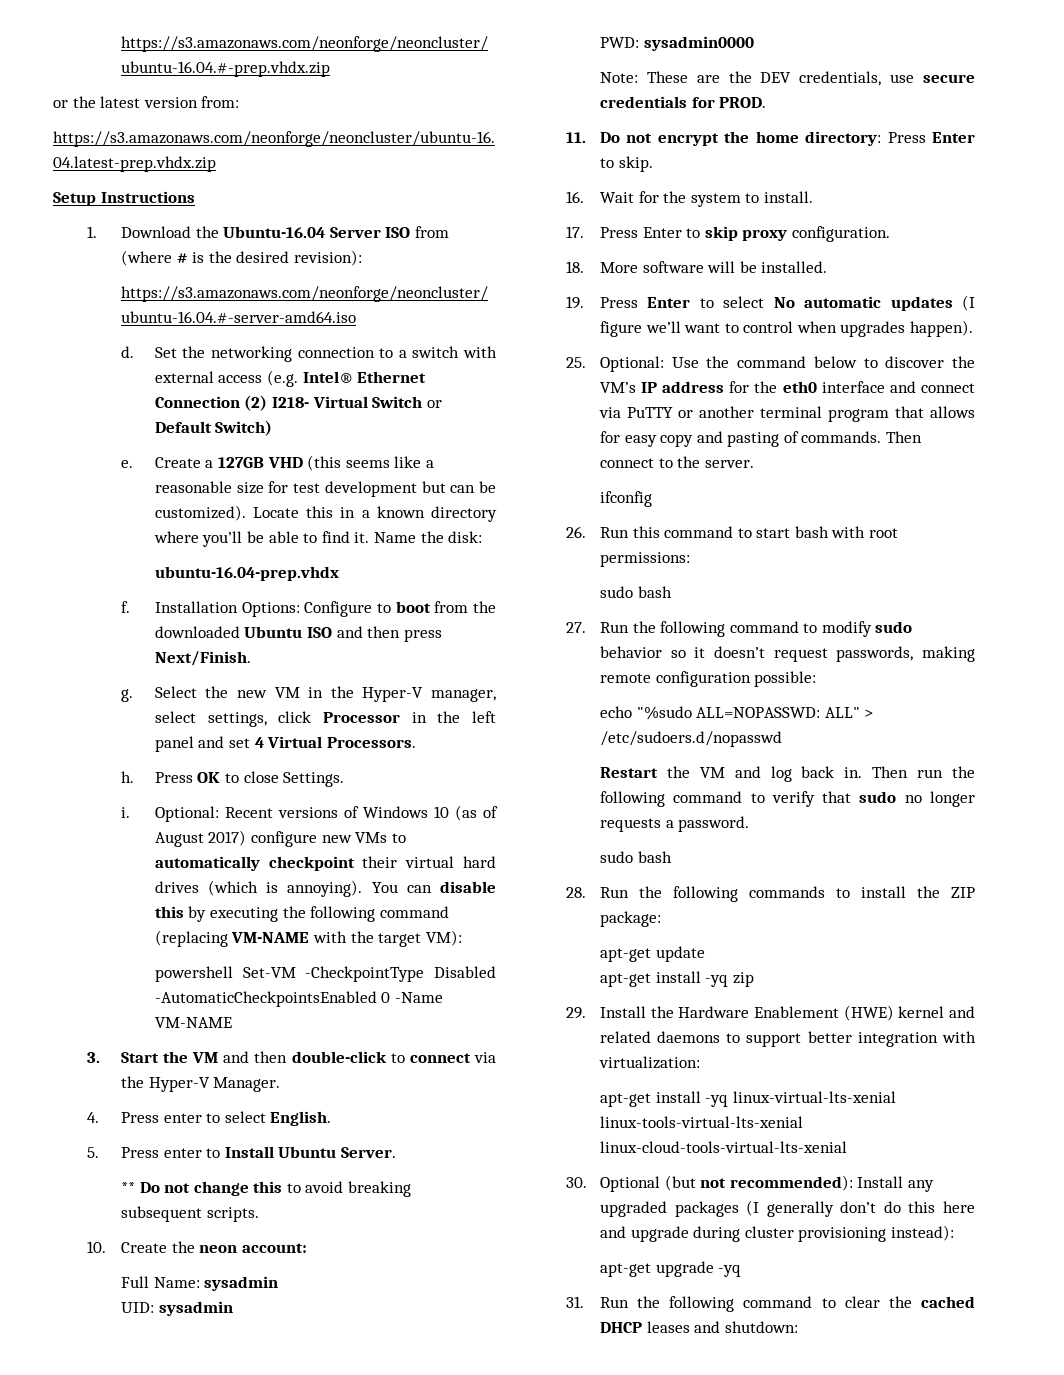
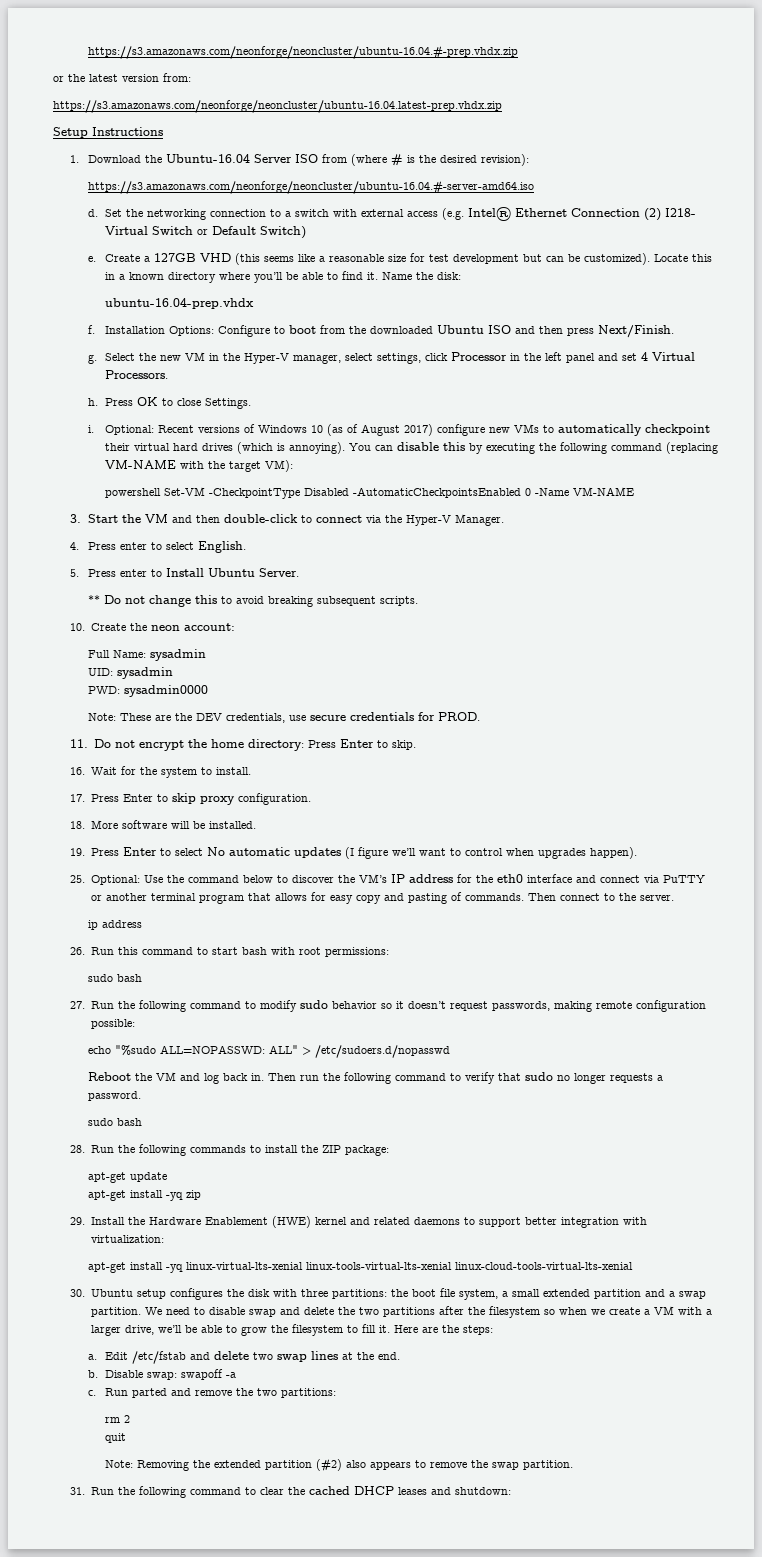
[599,491,652,507] ifconfig -> [87,920,142,930] ip address
[599,767,658,778] Restart -> [87,1072,131,1081] Reboot
[599,1175,934,1192] [599,1200,976,1217] [599,1225,954,1242] [599,1261,742,1277] Optional (but not recommended): Install any upgraded packages (I generally don’t do this here and upgrade during cluster provisioning instead): // apt-get upgrade -yq -> [91,1288,707,1300] [91,1306,713,1318] [91,1324,494,1336] [87,1351,400,1364] [87,1369,236,1380] [87,1388,336,1398] [104,1415,130,1423] [104,1433,126,1443] [104,1458,573,1472] Ubuntu setup configures the disk with three partitions: the boot file system, a small extended partition and a swap partition. We need to disable swap and delete the two partitions after the filesystem so when we create a VM with a larger drive, we’ll be able to grow the filesystem to fill it. Here are the steps: // a. Edit /etc/fstab and delete two swap lines at the end. // b. Disable swap: swapoff -a // c. Run parted and remove the two partitions: // rm 2 // quit // Note: Removing the extended partition (#2) also appears to remove the swap partition.

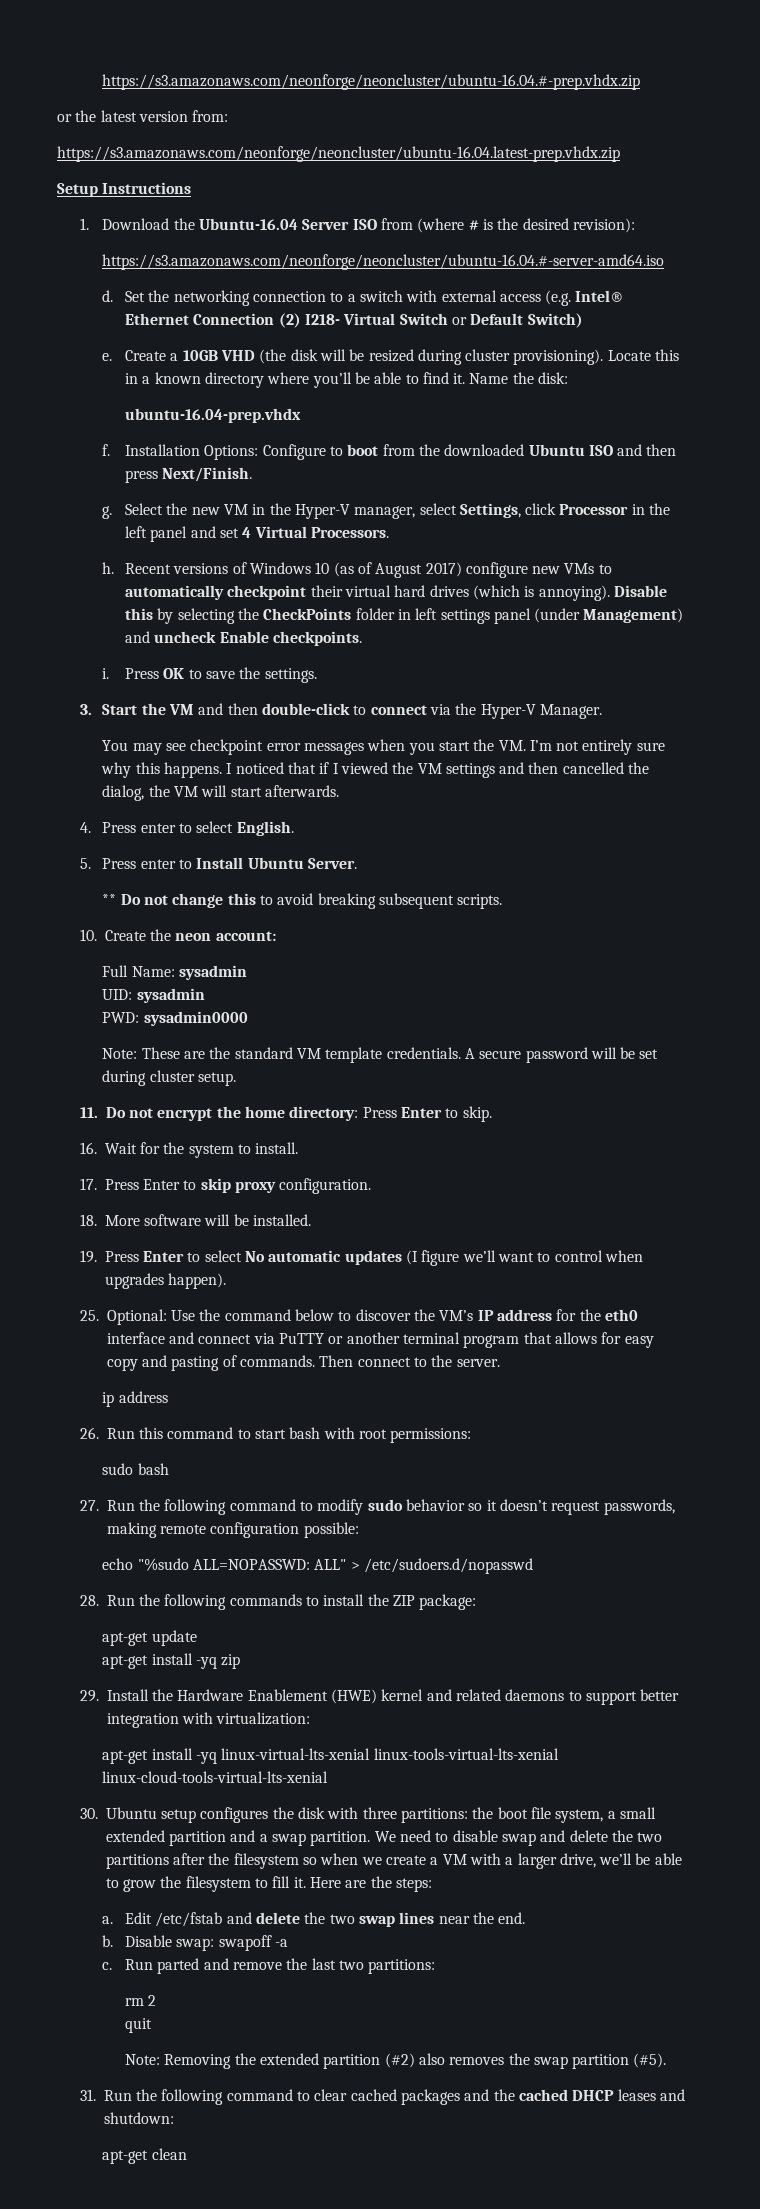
[153,253,650,265] 127GB VHD (this seems like a reasonable size for test development but can be customized). -> [182,349,604,365] 10GB VHD (the disk will be resized during cluster provisioning).
[376,353,421,364] settings, -> [459,503,521,518] Settings,
[104,397,251,409] [87,425,154,435] Press OK to close Settings. // i. Optional: -> (115, 568) none
[348,442,718,454] [104,460,293,472] [104,487,634,499] You can disable this by executing the following command (replacing VM-NAME with the target VM): // powershell Set-VM -CheckpointType Disabled -AutomaticCheckpointsEnabled 0 -Name VM-NAME -> [613,585,667,597] [124,608,684,624] [124,631,362,646] [102,667,317,683] Disable this by selecting the CheckPoints folder in left settings panel (under Management) and uncheck Enable checkpoints. // i. Press OK to save the settings.
(504, 520) none -> [102,739,665,755] [101,762,650,778] [102,785,339,801] // You may see checkpoint error messages when you start the VM. I’m not entirely sure why this happens. I noticed that if I viewed the VM settings and then cancelled the dialog, the VM will start afterwards.
[195,712,480,723] DEV credentials, use secure credentials for PROD. -> [234,1047,659,1063] [102,1070,236,1086] standard VM template credentials. A secure password will be set during cluster setup.
[87,1072,663,1084] [87,1091,141,1101] [87,1118,142,1126] // Reboot the VM and log back in. Then run the following command to verify that sudo no longer requests a password. // sudo bash -> (533, 1566) none
(249, 1355) none -> [304,1912,326,1924] the
[341,1352,353,1360] at -> [438,1916,470,1924] near
(253, 1392) none -> [311,1958,336,1970] last
[369,1460,573,1470] appears to remove the swap partition. -> [449,2053,667,2069] removes the swap partition (#5).
(285, 1491) none -> [350,2089,490,2105] cached packages and
(512, 1491) none -> [102,2148,187,2164] // apt-get clean

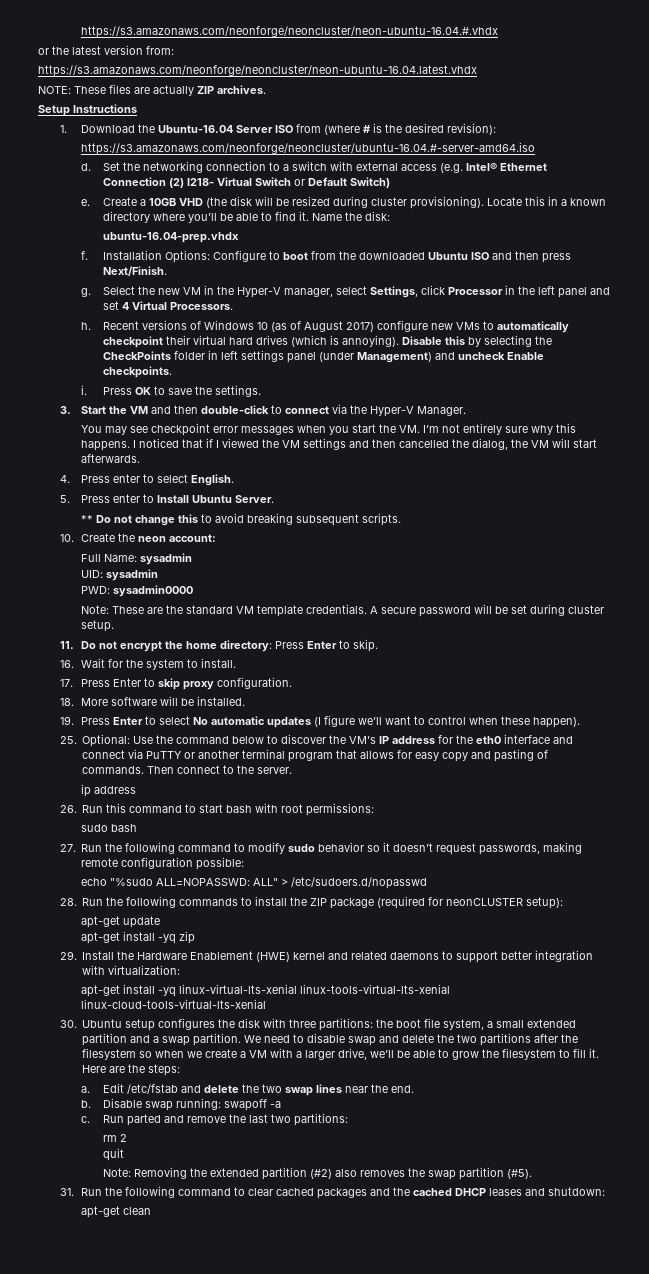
[102,74,641,90] https://s3.amazonaws.com/neonforge/neoncluster/ubuntu-16.04.#-prep.vhdx.zip -> [81,26,499,38] https://s3.amazonaws.com/neonforge/neoncluster/neon-ubuntu-16.04.#.vhdx
[57,146,620,162] https://s3.amazonaws.com/neonforge/neoncluster/ubuntu-16.04.latest-prep.vhdx.zip -> [38,65,477,77] [38,84,266,96] https://s3.amazonaws.com/neonforge/neoncluster/neon-ubuntu-16.04.latest.vhdx // NOTE: These files are actually ZIP archives.
[104,1273,164,1289] upgrades -> [501,716,531,725] these
[419,1594,477,1610] package: -> [330,896,564,909] package (required for neonCLUSTER setup):
[176,1938,215,1951] swap: -> [145,1098,222,1111] swap running:

